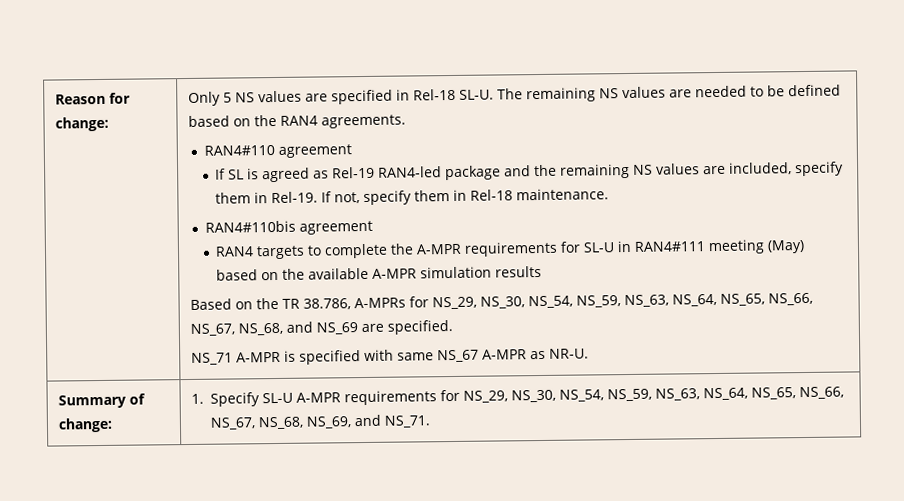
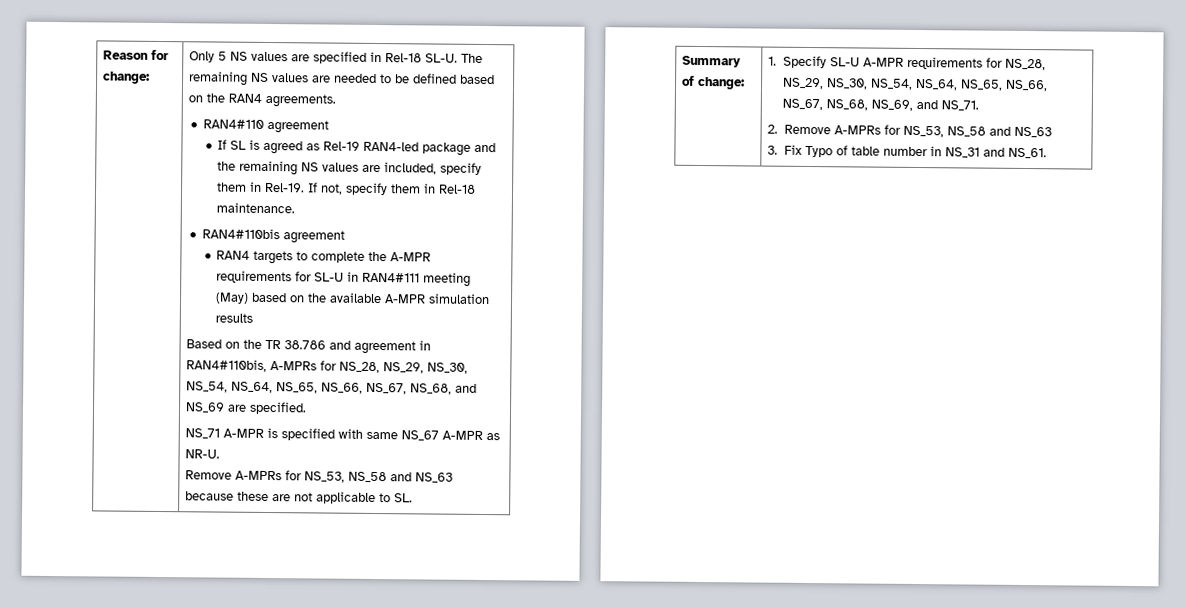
[303,294,670,310] 38.786, A-MPRs for NS_29, NS_30, NS_54, NS_59, NS_63, -> [284,340,432,355] [186,359,469,374] [186,381,229,393] 38.786 and agreement in RAN4#110bis, A-MPRs for NS_28, NS_29, NS_30, NS_54,
(590, 353) none -> [185,470,454,484] [185,491,414,505] // Remove A-MPRs for NS_53, NS_58 and NS_63 because these are not applicable to SL.
[463,388,701,403] NS_29, NS_30, NS_54, NS_59, NS_63, -> [1004,58,1046,71] [781,77,913,90] NS_28, NS_29, NS_30, NS_54,
(432, 421) none -> [767,124,1052,139] [767,144,1047,160] // 2. Remove A-MPRs for NS_53, NS_58 and NS_63 // 3. Fix Typo of table number in NS_31 and NS_61.

